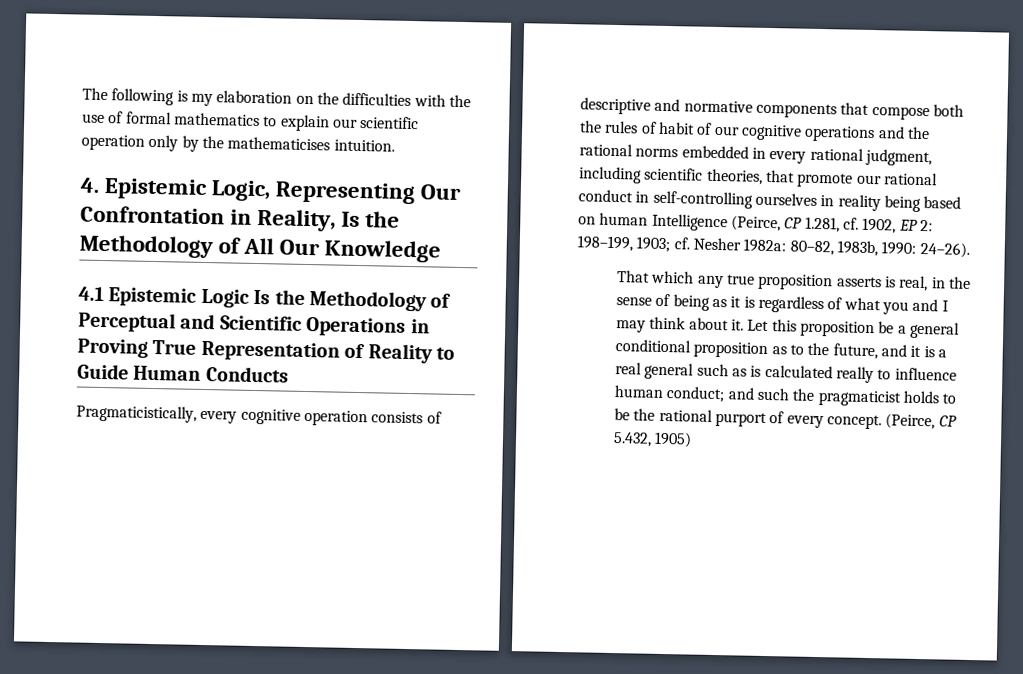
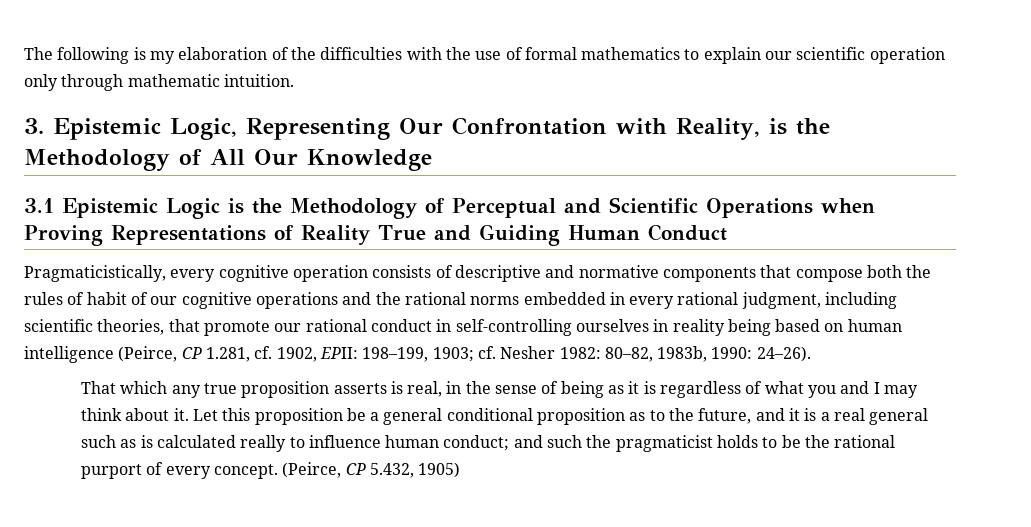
[295,95,314,105] on -> [271,47,289,60] of
[181,135,331,152] by the mathematicises -> [61,74,220,91] through mathematic
[80,177,100,193] 4. -> [24,118,44,134] 3.
[230,209,361,232] in Reality, Is -> [616,118,787,140] with Reality, is
[78,286,104,302] 4.1 -> [24,198,54,213] 3.1
[253,289,271,305] Is -> [228,198,244,214] is
[410,319,430,334] [77,338,455,364] [77,363,289,383] in Proving True Representation of Reality to Guide Human Conducts -> [820,198,875,213] [24,224,727,246] when Proving Representations of Reality True and Guiding Human Conduct
[651,213,728,232] Intelligence -> [24,346,114,363] intelligence
[898,219,933,232] EP 2: -> [319,347,358,359] EPII:
[743,238,787,253] 1982a: -> [559,347,601,359] 1982:

